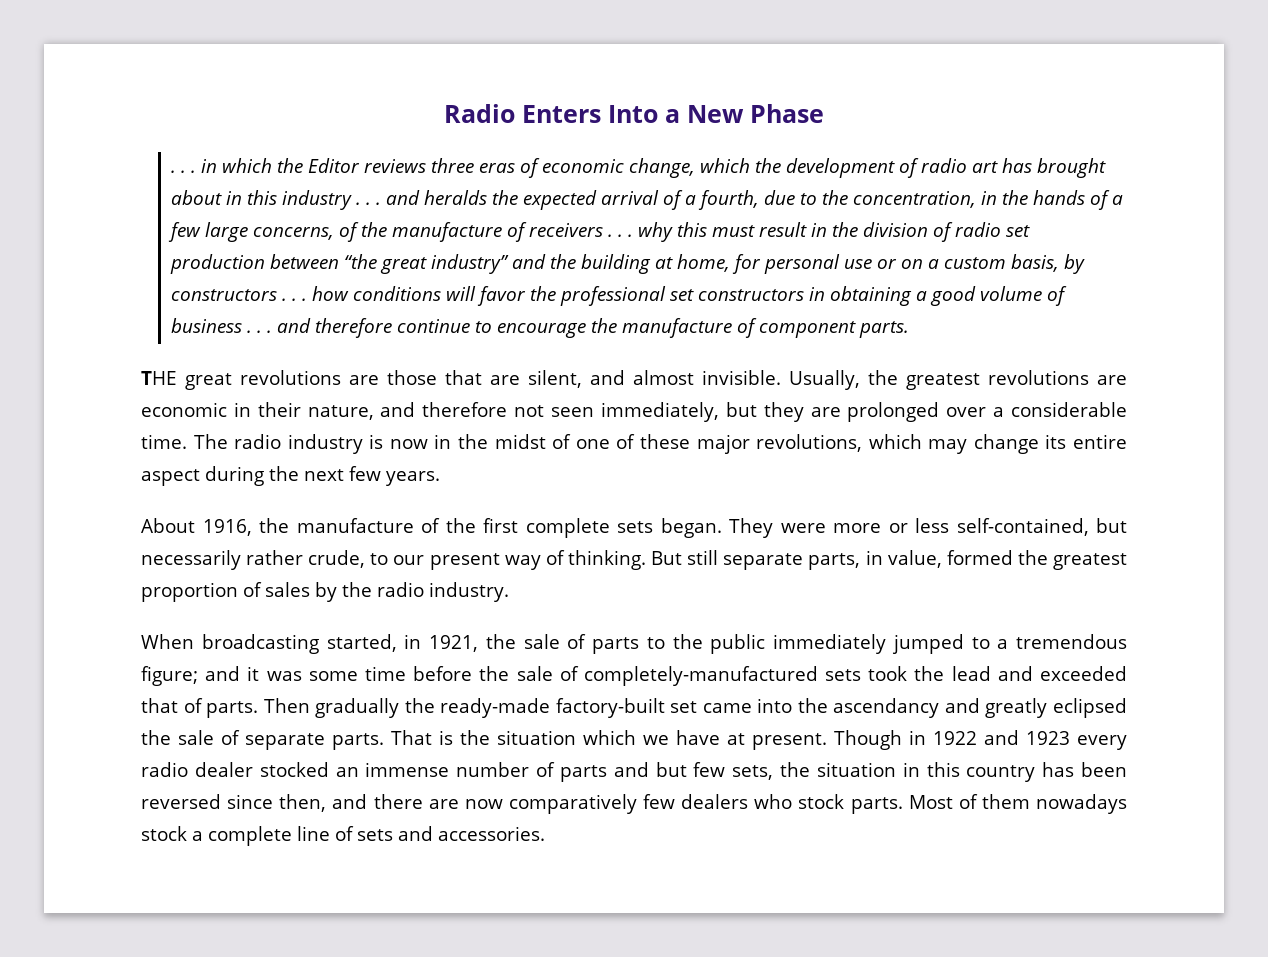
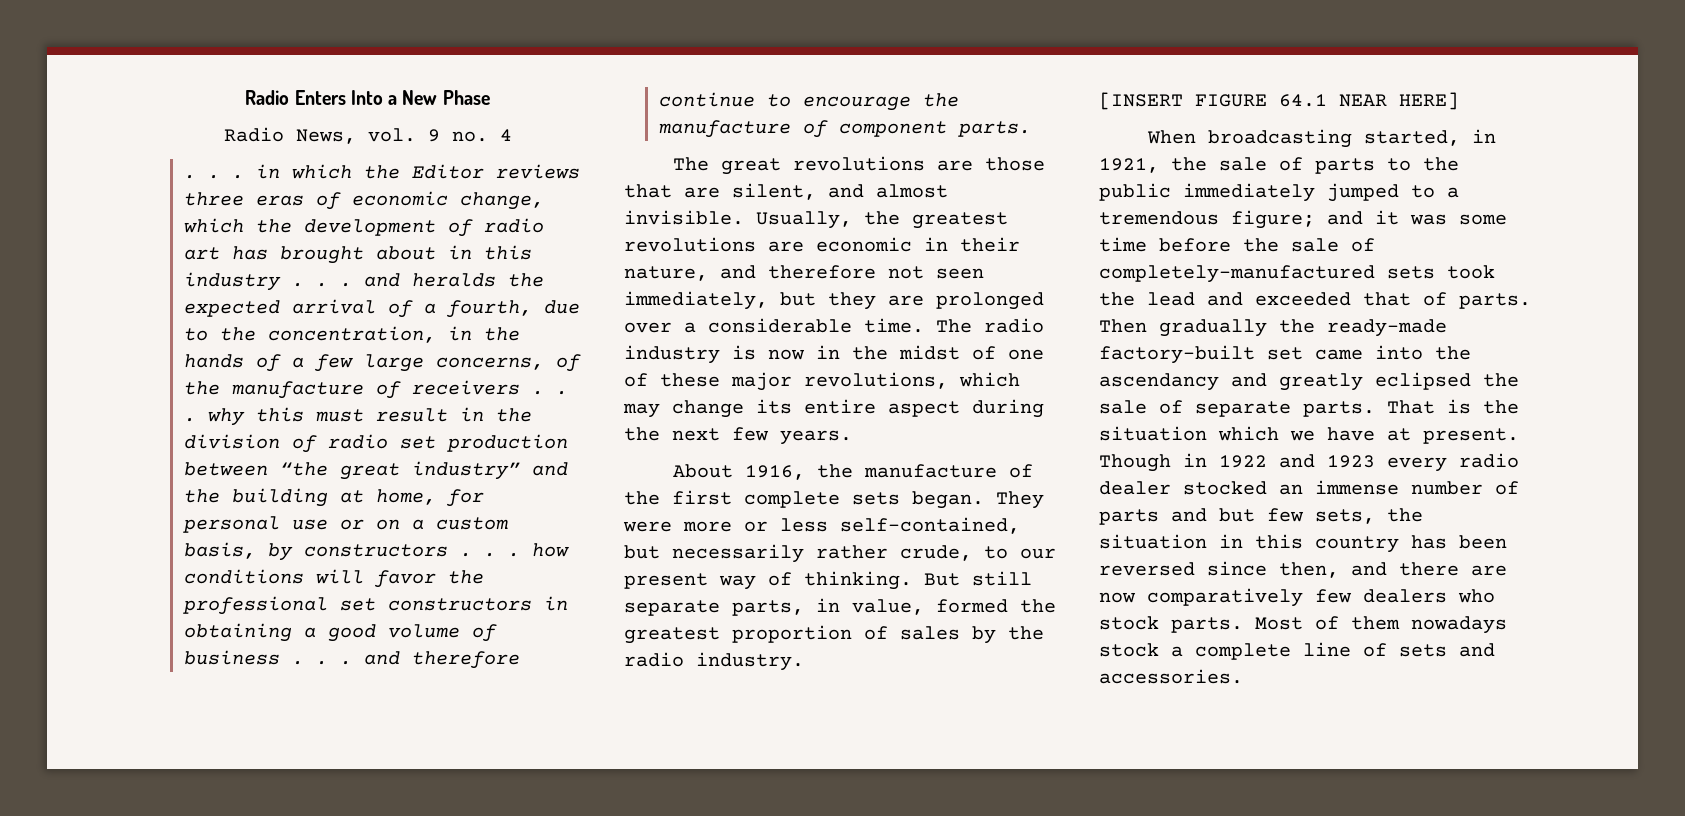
(824, 113) none -> [223,127,512,144] // Radio News, vol. 9 no. 4
[141,371,177,385] THE -> [673,157,710,171] The
(509, 592) none -> [1099,92,1459,110] // [INSERT FIGURE 64.1 NEAR HERE]

